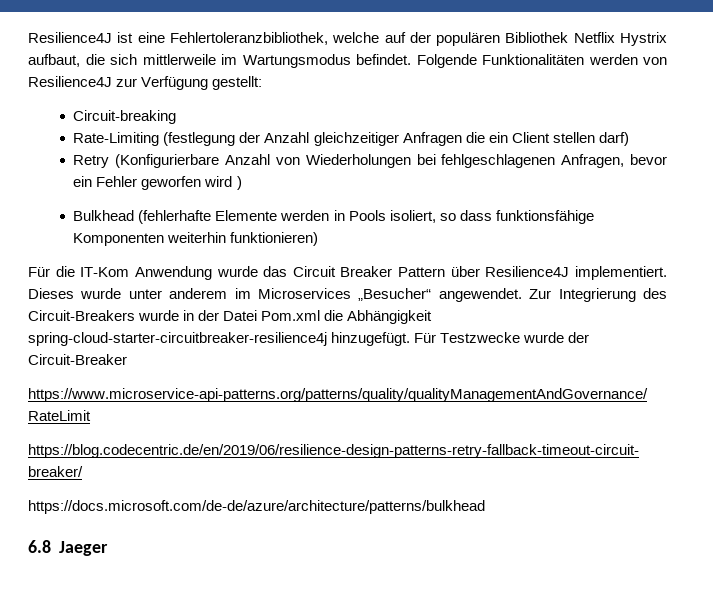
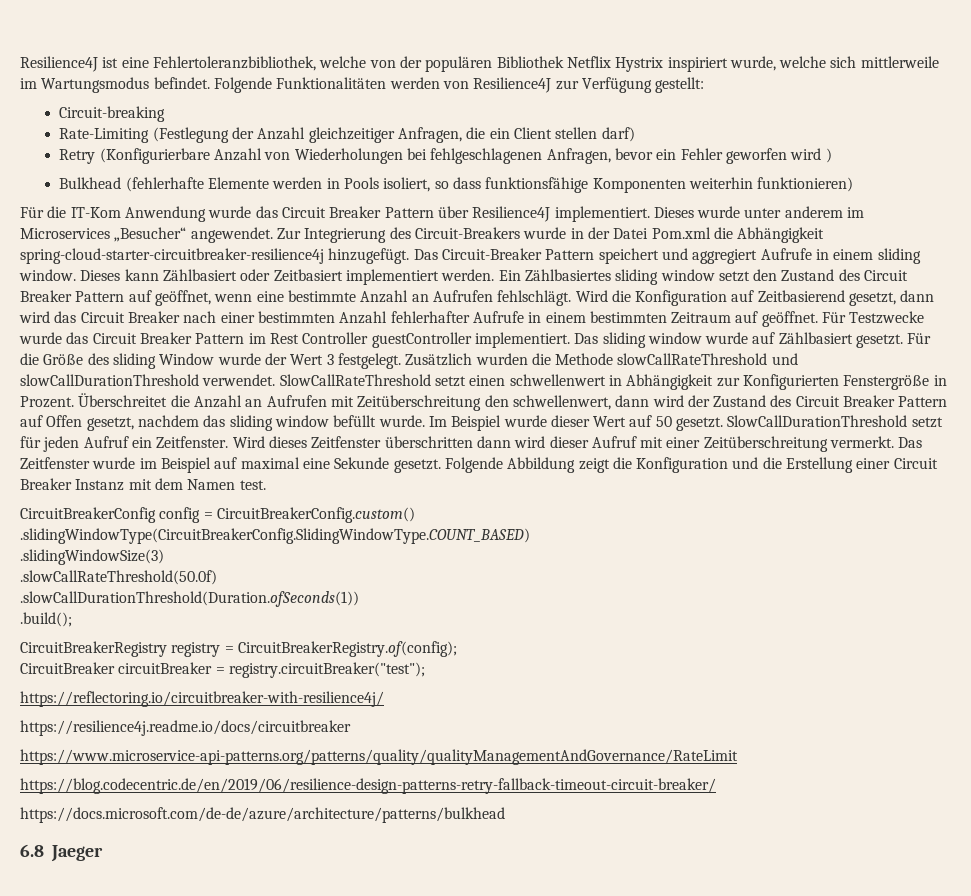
[384,32,406,43] auf -> [369,60,396,68] von
[28,54,105,67] aufbaut, die -> [667,56,827,72] inspiriert wurde, welche
[163,132,236,146] (festlegung -> [152,127,229,143] (Festlegung
[402,132,462,146] Anfragen -> [398,127,463,143] Anfragen,
[414,332,590,343] [28,354,127,365] Für Testzwecke wurde der Circuit-Breaker -> [413,248,921,264] [19,269,909,285] [20,290,935,306] [19,311,925,327] [19,332,932,348] [20,353,798,369] [20,374,947,390] [20,393,948,411] [20,415,943,431] [20,436,923,452] [20,457,938,473] [20,478,266,491] [20,507,415,523] [20,528,530,544] [20,549,164,565] [20,570,217,585] [20,591,359,607] [20,612,72,627] [20,641,457,657] [20,662,425,678] [20,691,384,707] [20,720,351,736] Das Circuit-Breaker Pattern speichert und aggregiert Aufrufe in einem sliding window. Dieses kann Zählbasiert oder Zeitbasiert implementiert werden. Ein Zählbasiertes sliding window setzt den Zustand des Circuit Breaker Pattern auf geöffnet, wenn eine bestimmte Anzahl an Aufrufen fehlschlägt. Wird die Konfiguration auf Zeitbasierend gesetzt, dann wird das Circuit Breaker nach einer bestimmten Anzahl fehlerhafter Aufrufe in einem bestimmten Zeitraum auf geöffnet. Für Testzwecke wurde das Circuit Breaker Pattern im Rest Controller guestController implementiert. Das sliding window wurde auf Zählbasiert gesetzt. Für die Größe des sliding Window wurde der Wert 3 festgelegt. Zusätzlich wurden die Methode slowCallRateThreshold und slowCallDurationThreshold verwendet. SlowCallRateThreshold setzt einen schwellenwert in Abhängigkeit zur Konfigurierten Fenstergröße in Prozent. Überschreitet die Anzahl an Aufrufen mit Zeitüberschreitung den schwellenwert, dann wird der Zustand des Circuit Breaker Pattern auf Offen gesetzt, nachdem das sliding window befüllt wurde. Im Beispiel wurde dieser Wert auf 50 gesetzt. SlowCallDurationThreshold setzt für jeden Aufruf ein Zeitfenster. Wird dieses Zeitfenster überschritten dann wird dieser Aufruf mit einer Zeitüberschreitung vermerkt. Das Zeitfenster wurde im Beispiel auf maximal eine Sekunde gesetzt. Folgende Abbildung zeigt die Konfiguration und die Erstellung einer Circuit Breaker Instanz mit dem Namen test. // CircuitBreakerConfig config = CircuitBreakerConfig.custom() // .slidingWindowType(CircuitBreakerConfig.SlidingWindowType.COUNT_BASED) // .slidingWindowSize(3) // .slowCallRateThreshold(50.0f) // .slowCallDurationThreshold(Duration.ofSeconds(1)) // .build(); // CircuitBreakerRegistry registry = CircuitBreakerRegistry.of(config); // CircuitBreaker circuitBreaker = registry.circuitBreaker("test"); // https://reflectoring.io/circuitbreaker-with-resilience4j/ // https://resilience4j.readme.io/docs/circuitbreaker

